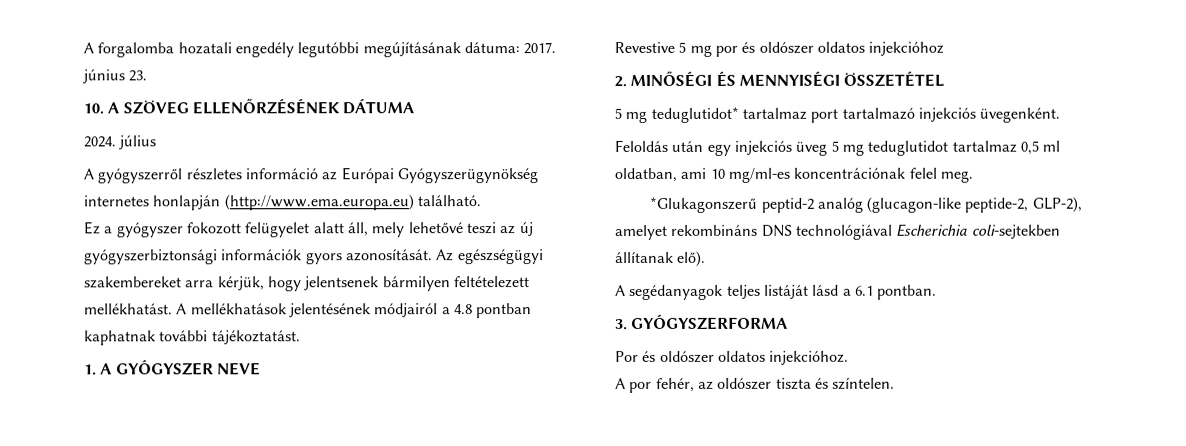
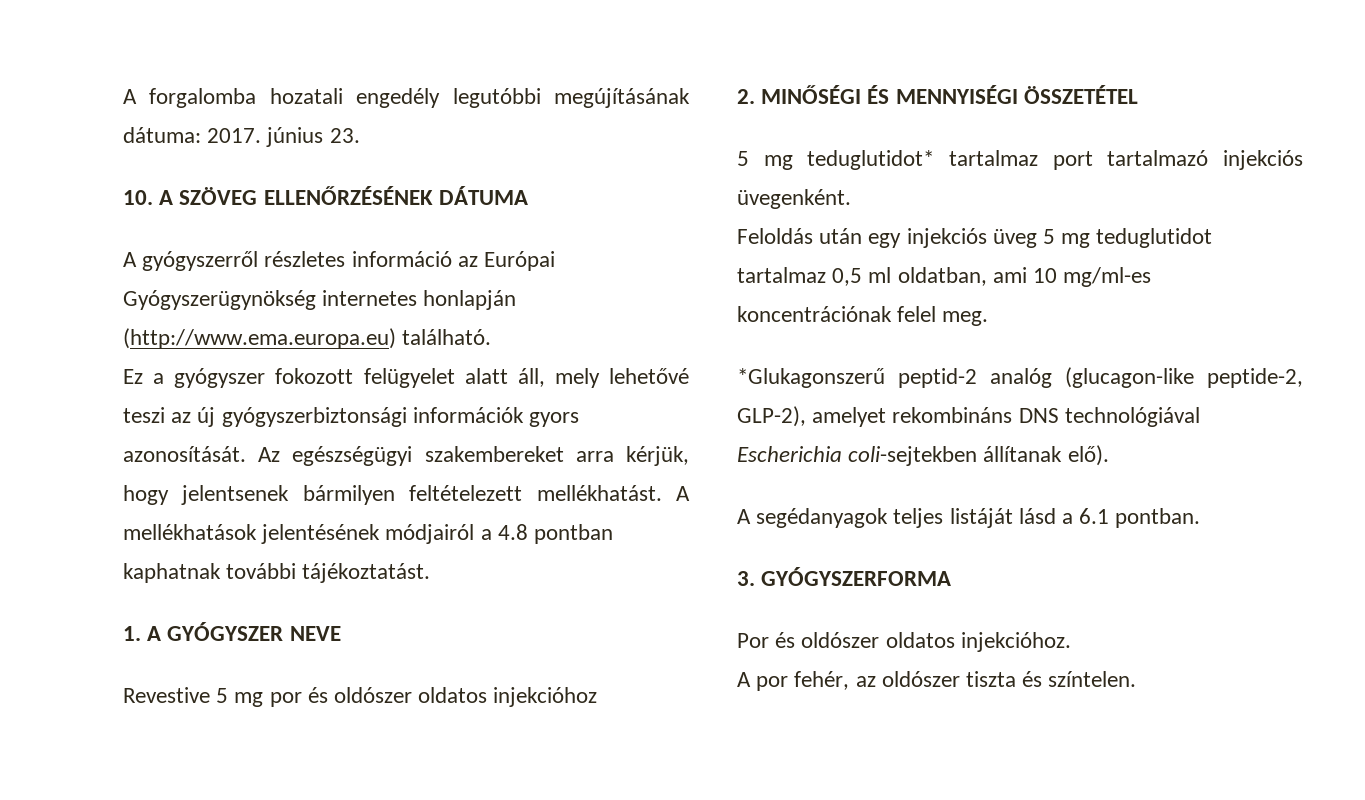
[83,135,157,150] // 2024. július -> (528, 195) none

